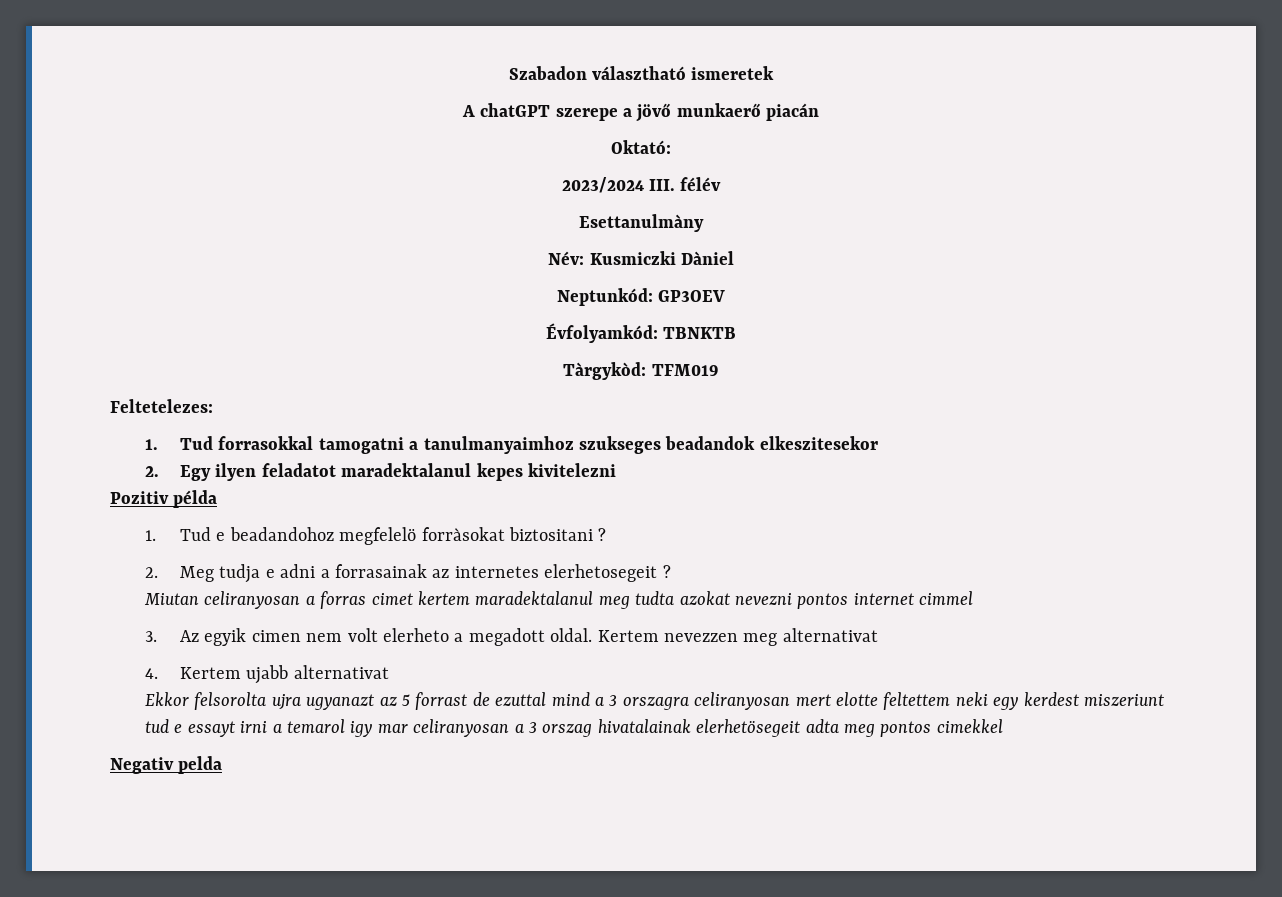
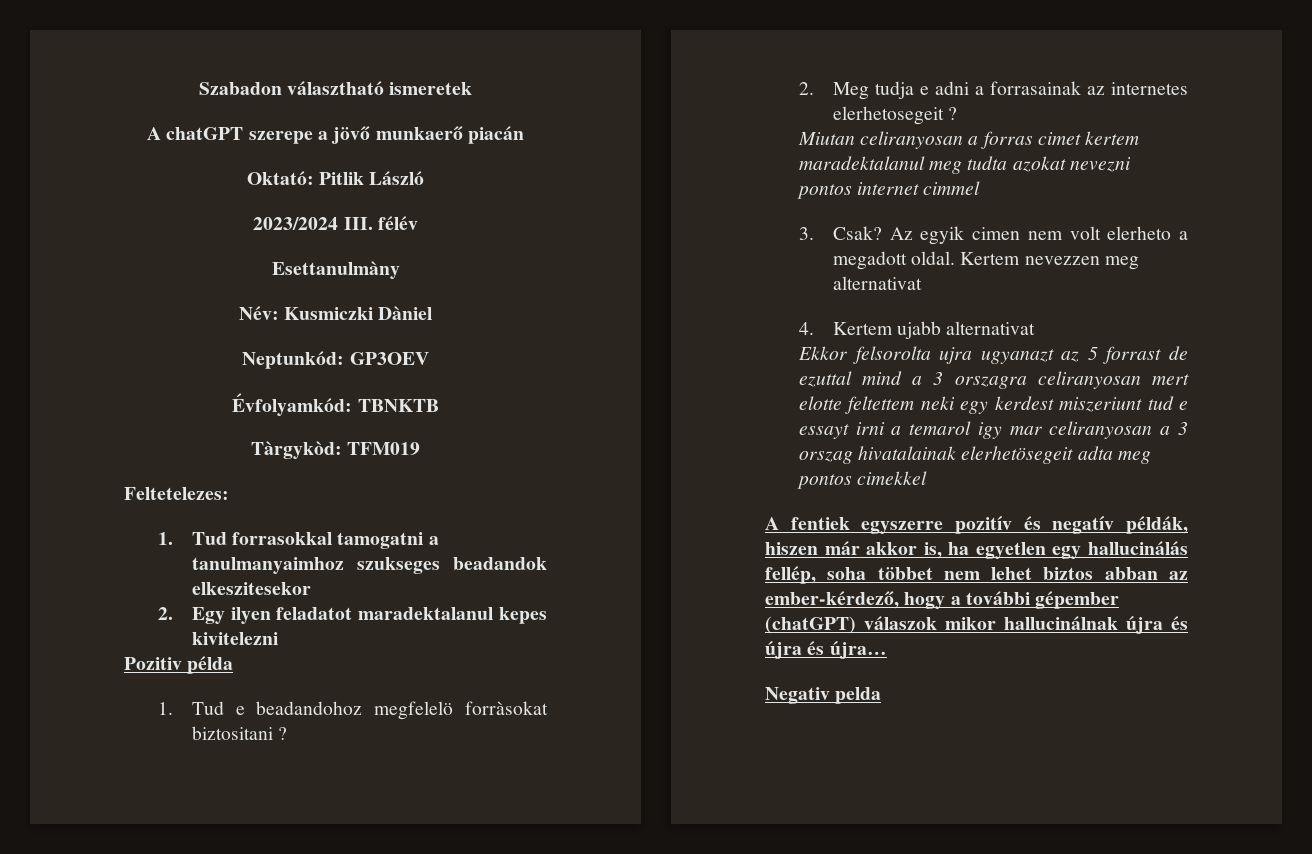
(671, 147) none -> [319,171,425,185] Pitlik László
(158, 636) none -> [832,226,882,240] Csak?
(1003, 726) none -> [765,516,1188,534] [765,541,1188,559] [765,566,1188,584] [765,591,1120,609] [765,616,1188,634] [765,641,887,659] // A fentiek egyszerre pozitív és negatív példák, hiszen már akkor is, ha egyetlen egy hallucinálás fellép, soha többet nem lehet biztos abban az ember-kérdező, hogy a további gépember (chatGPT) válaszok mikor hallucinálnak újra és újra és újra…

